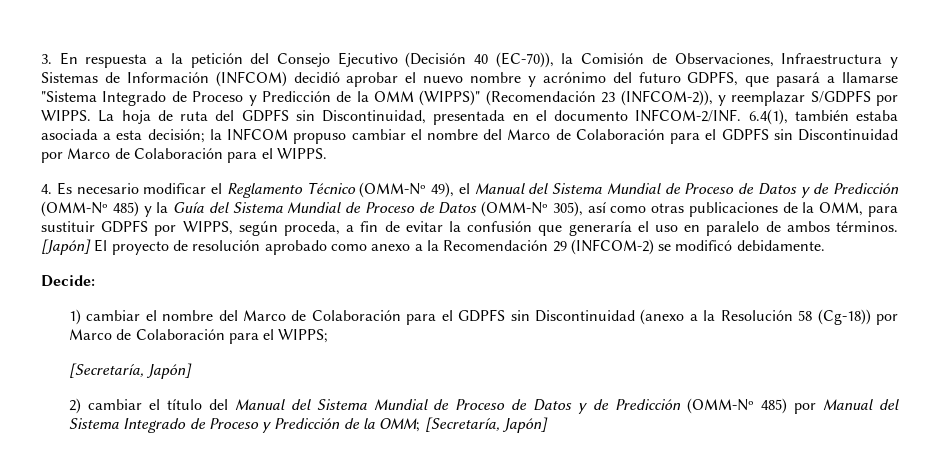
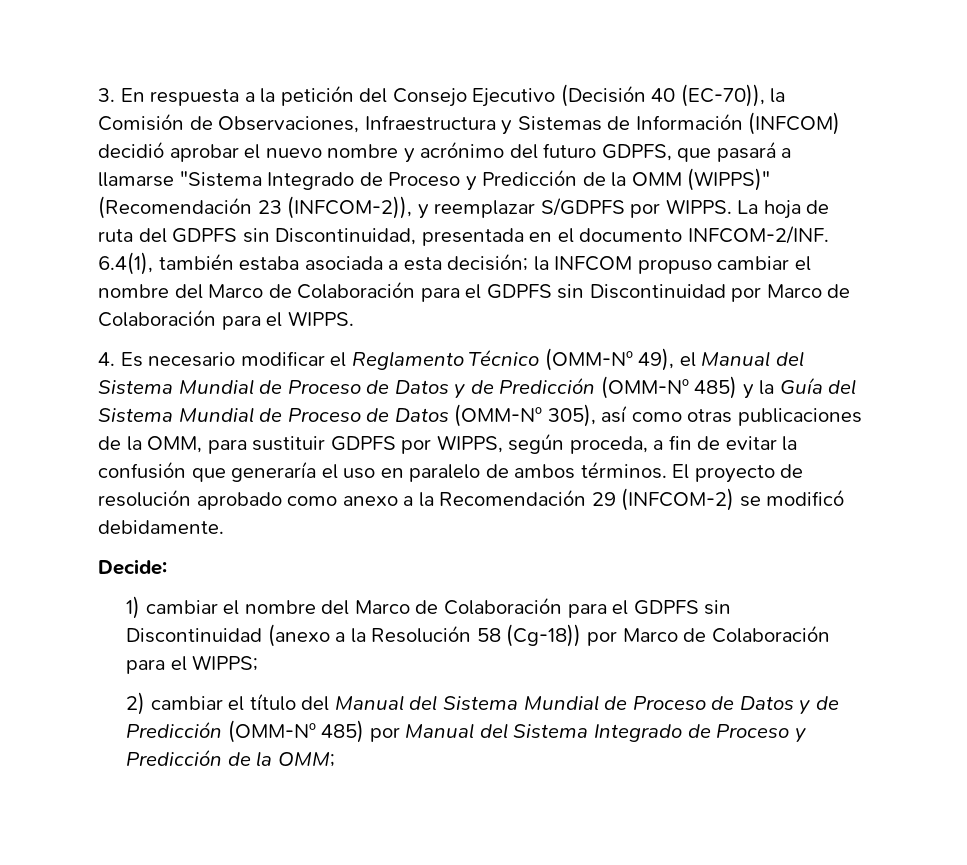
[41,239,91,255] [Japón] -> (667, 470) none
[68,363,193,379] // [Secretaría, Japón] -> (259, 663) none
[424,417,549,433] [Secretaría, Japón] -> (335, 759) none

